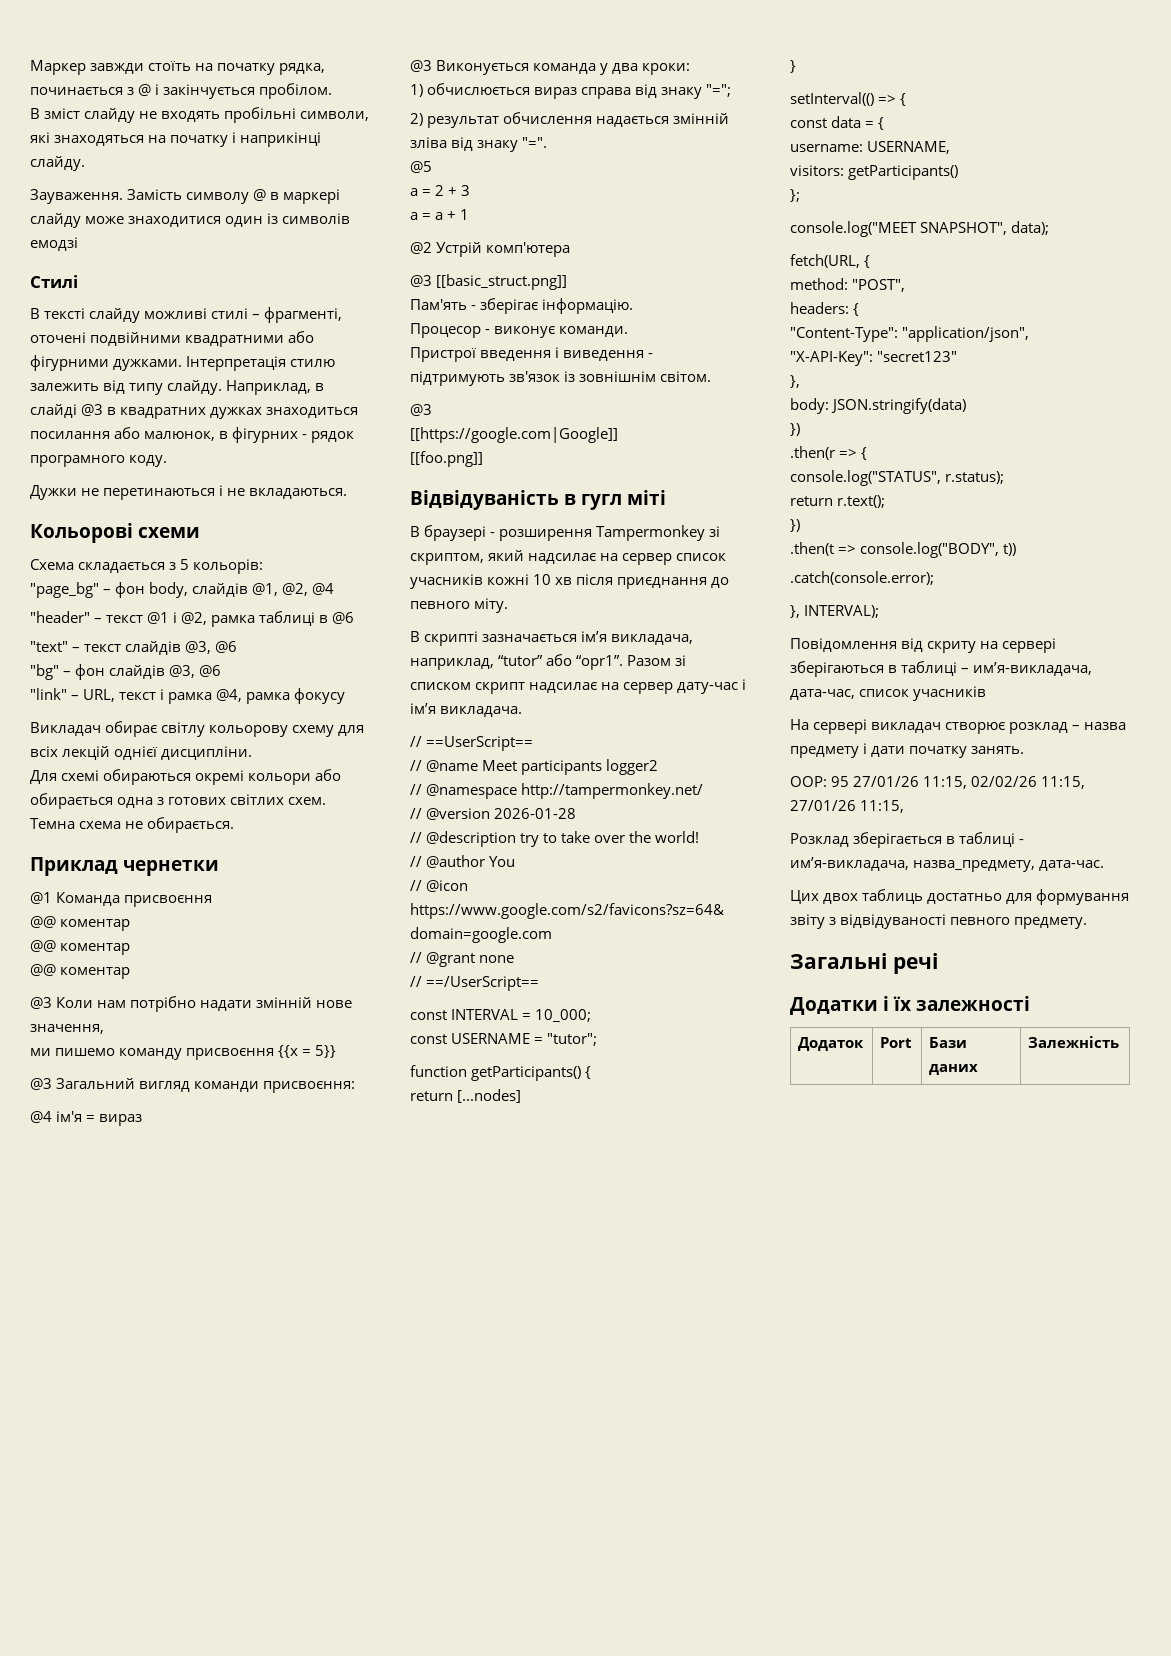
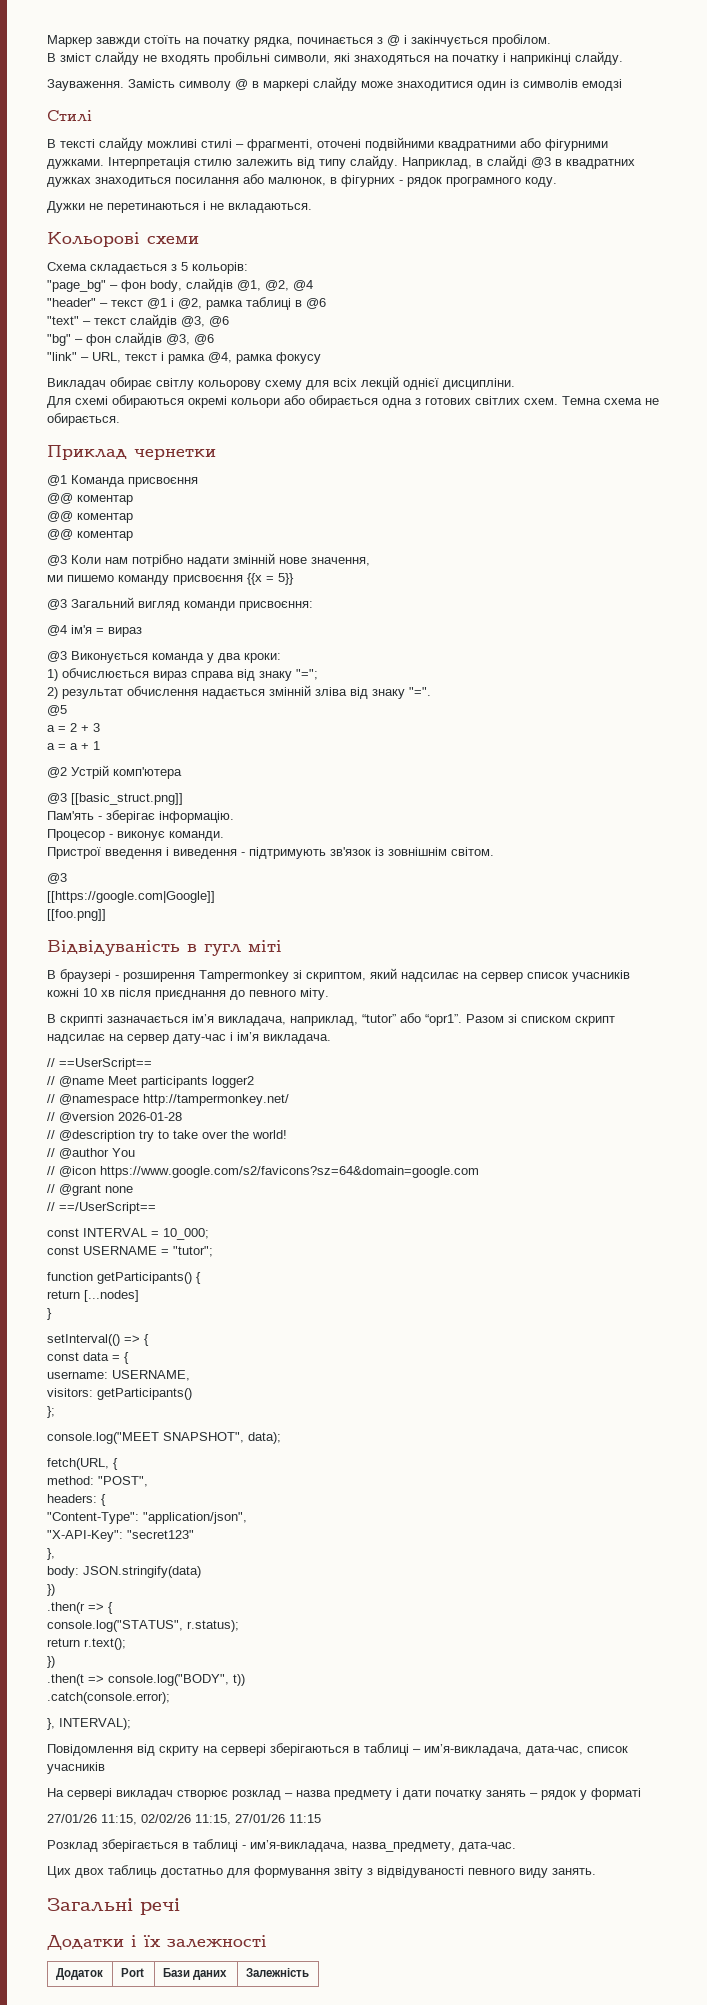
[971,746,1025,754] [790,776,850,787] занять. // OOP: 95 -> [486,1788,641,1800] занять – рядок у форматі //
[860,800,905,813] 11:15, -> [289,1814,321,1823] 11:15
[1014,917,1088,929] предмету. -> [519,1868,596,1878] виду занять.

